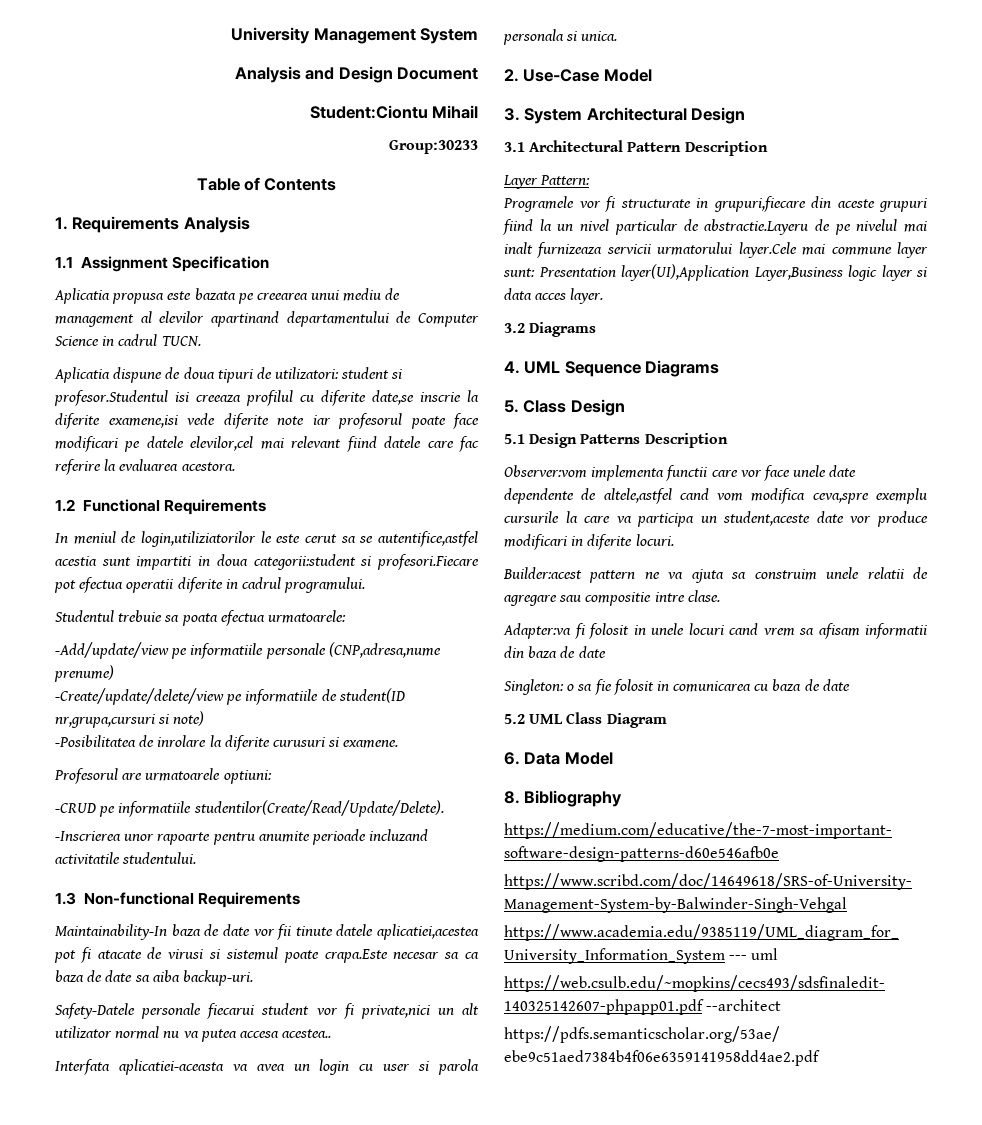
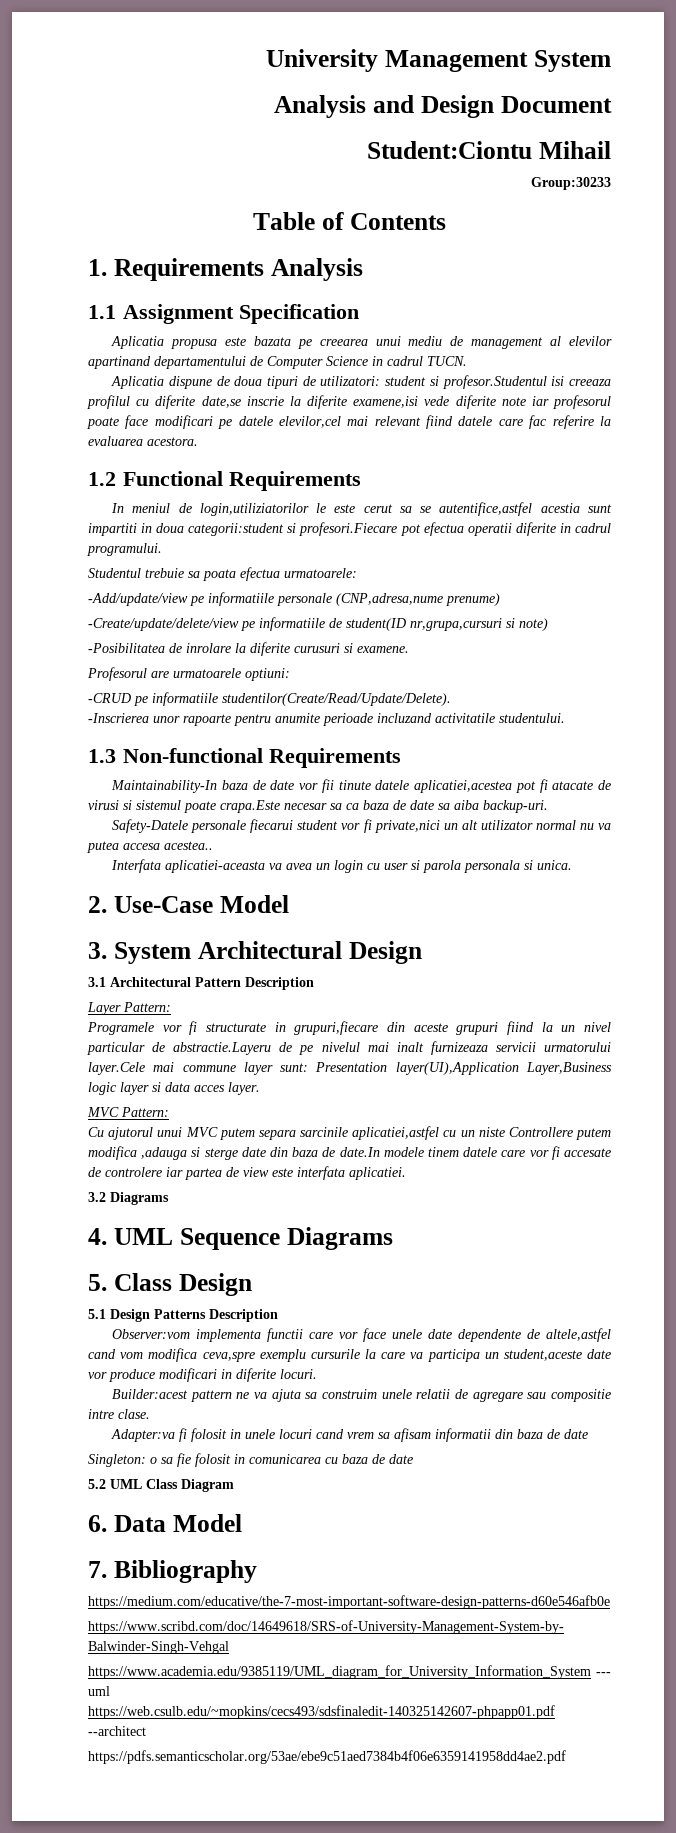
(604, 296) none -> [87,1107,169,1117] [88,1126,612,1140] [88,1146,611,1160] [88,1166,406,1180] // MVC Pattern: // Cu ajutorul unui MVC putem separa sarcinile aplicatiei,astfel cu un niste Controllere putem modifica ,adauga si sterge date din baza de date.In modele tinem datele care vor fi accesate de controlere iar partea de view este interfata aplicatiei.
[504,791,520,804] 8. -> [88,1561,107,1578] 7.

